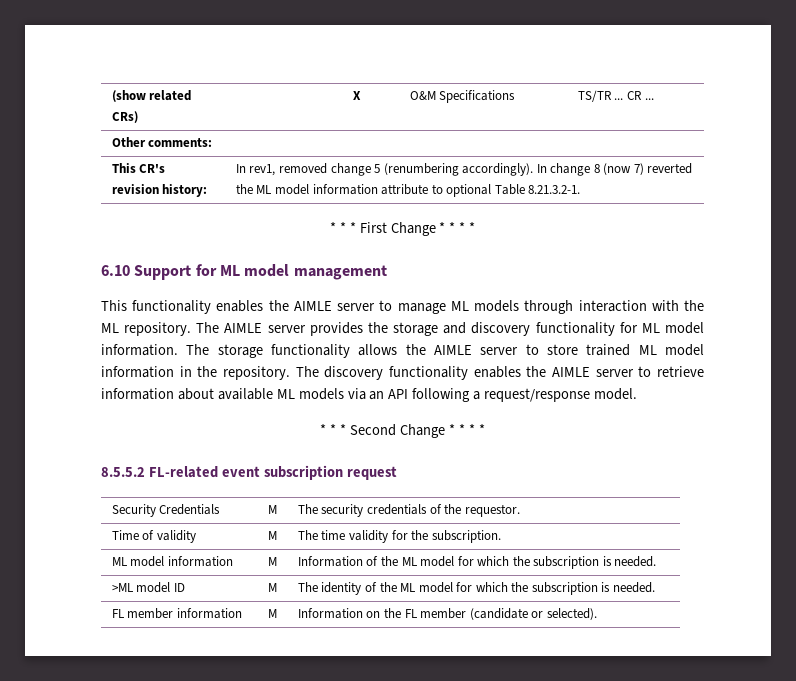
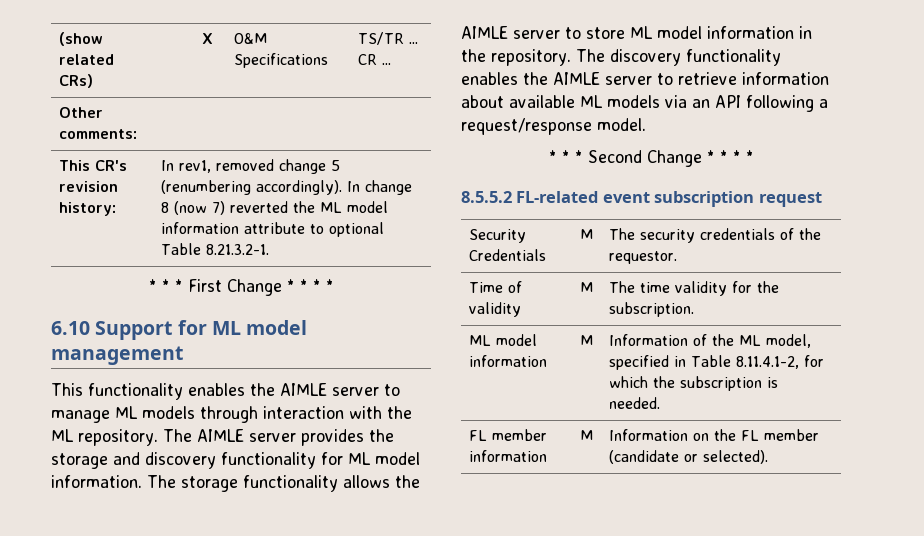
[586,344,631,356] trained -> (625, 33) none
[420,556,657,569] [111,582,185,593] [267,583,277,592] [297,582,453,595] model for which the subscription is needed. // >ML model ID | M | The identity of the ML model -> [766,334,812,348] [609,355,800,370] model, specified in Table 8.11.4.1-2,

